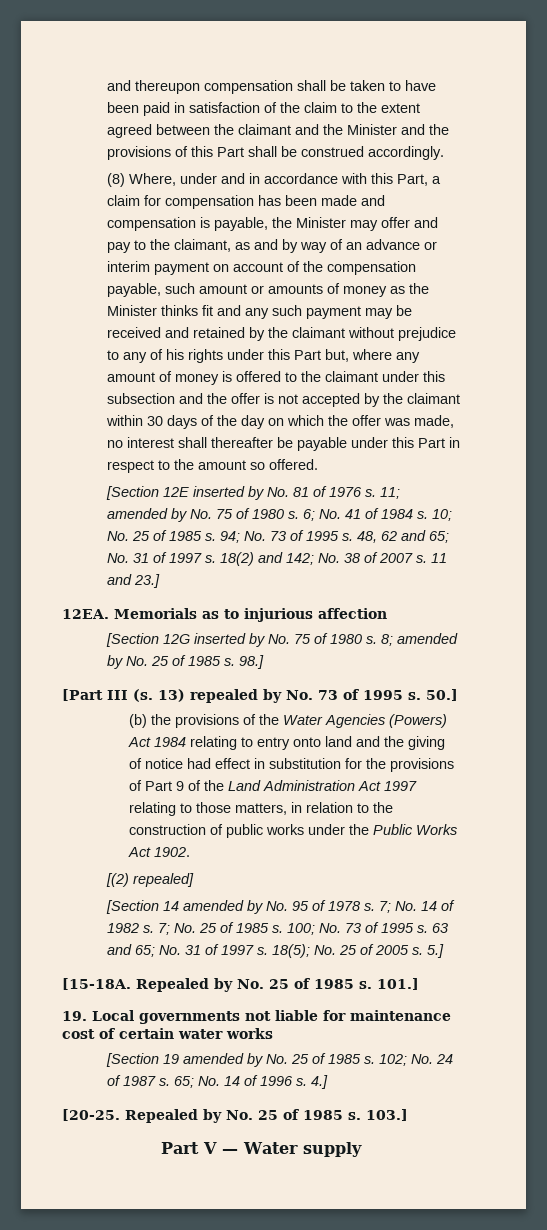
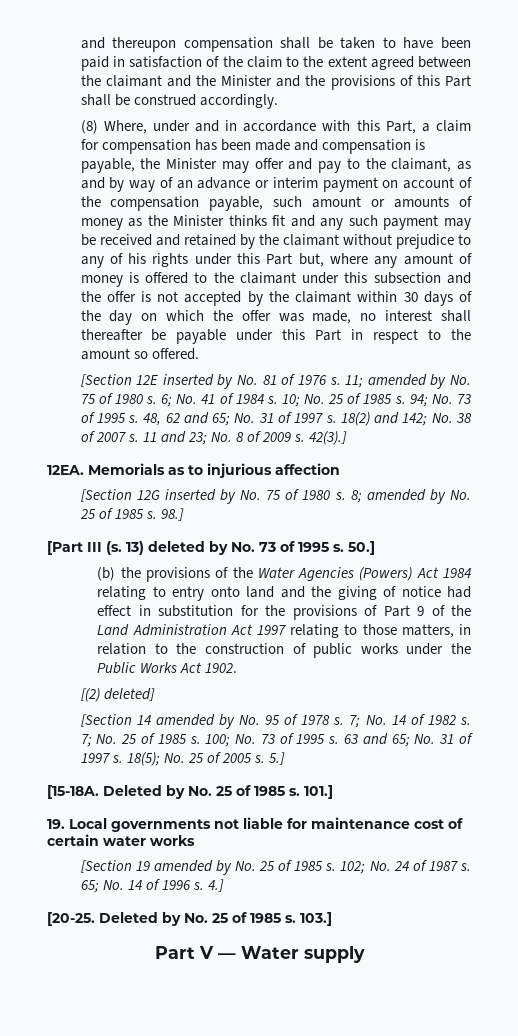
[133,574,160,588] 23.] -> [187,431,348,445] 23; No. 8 of 2009 s. 42(3).]
[190,689,258,703] repealed -> [148,541,205,552] deleted
[132,873,194,887] repealed] -> [103,688,155,701] deleted]
[136,978,209,992] Repealed -> [103,785,162,796] Deleted
[125,1109,198,1123] Repealed -> [99,912,158,923] Deleted

